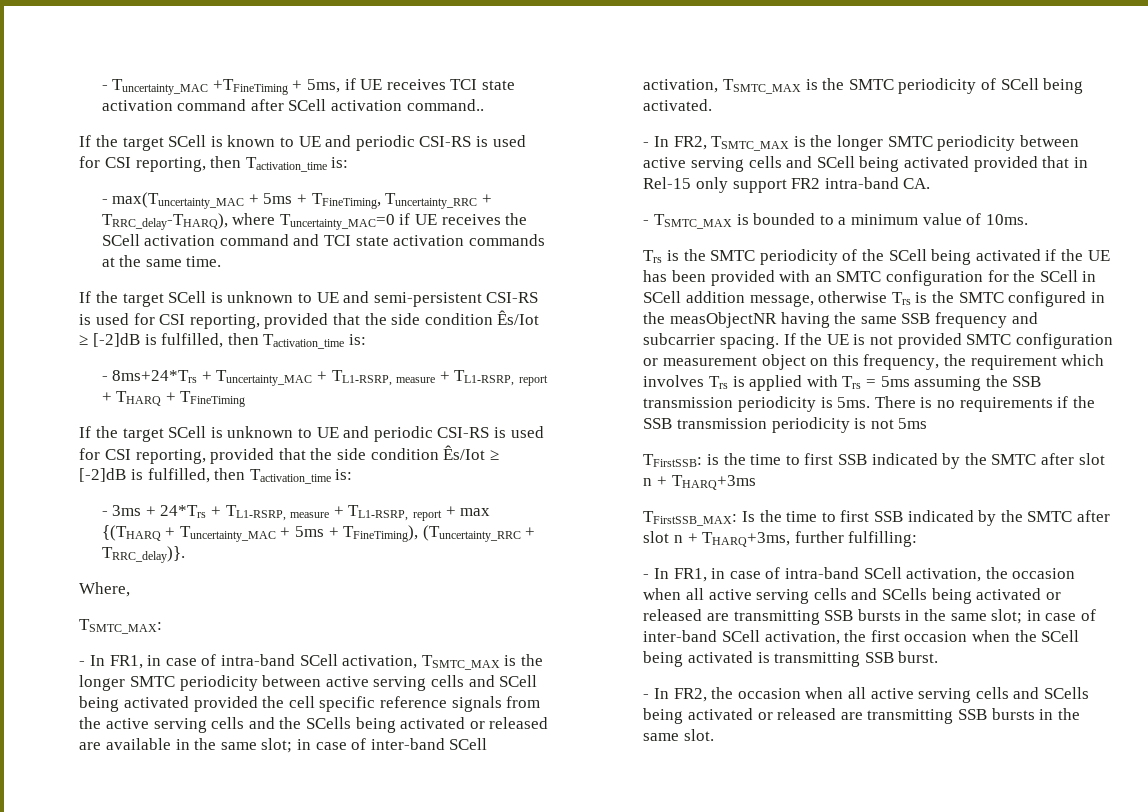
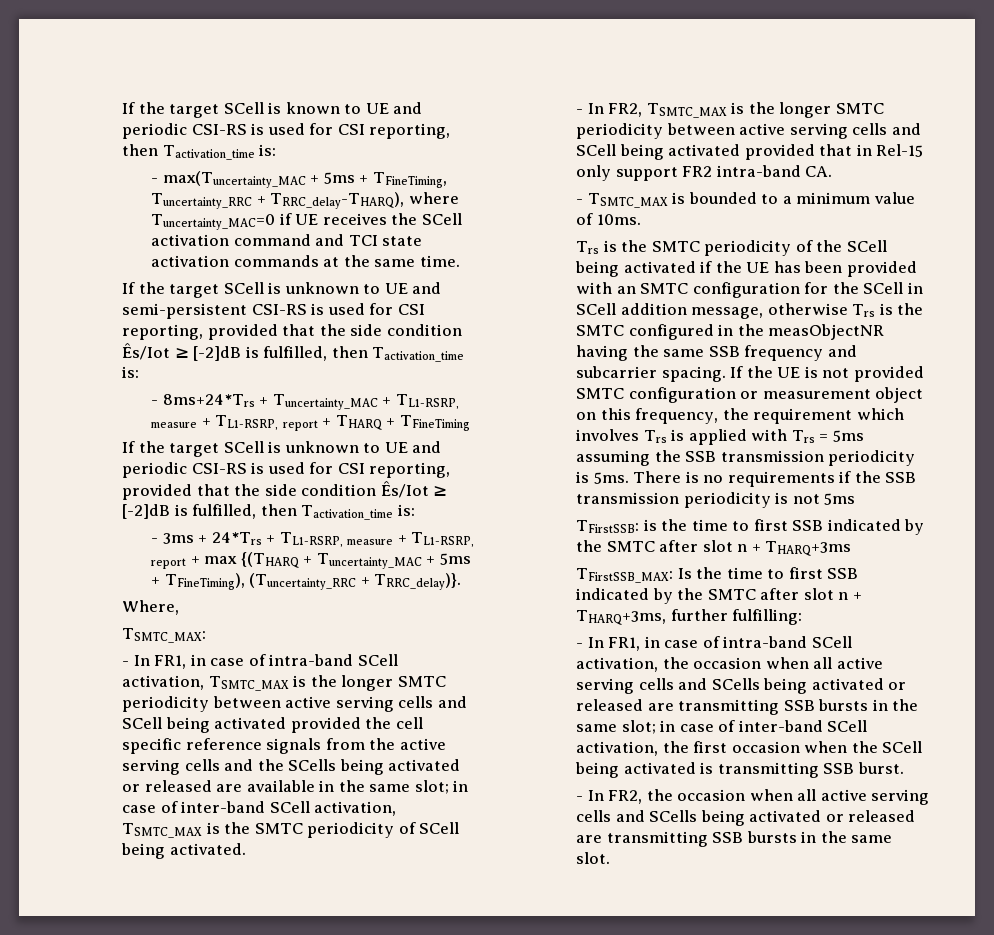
[101,78,516,95] [101,99,484,111] - Tuncertainty_MAC +TFineTiming + 5ms, if UE receives TCI state activation command after SCell activation command.. // -> (122, 108) none

